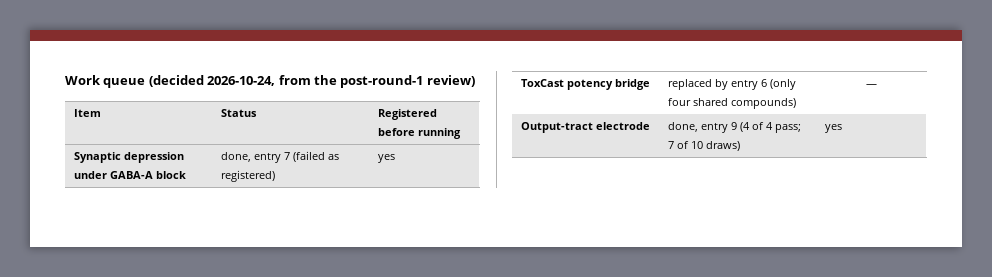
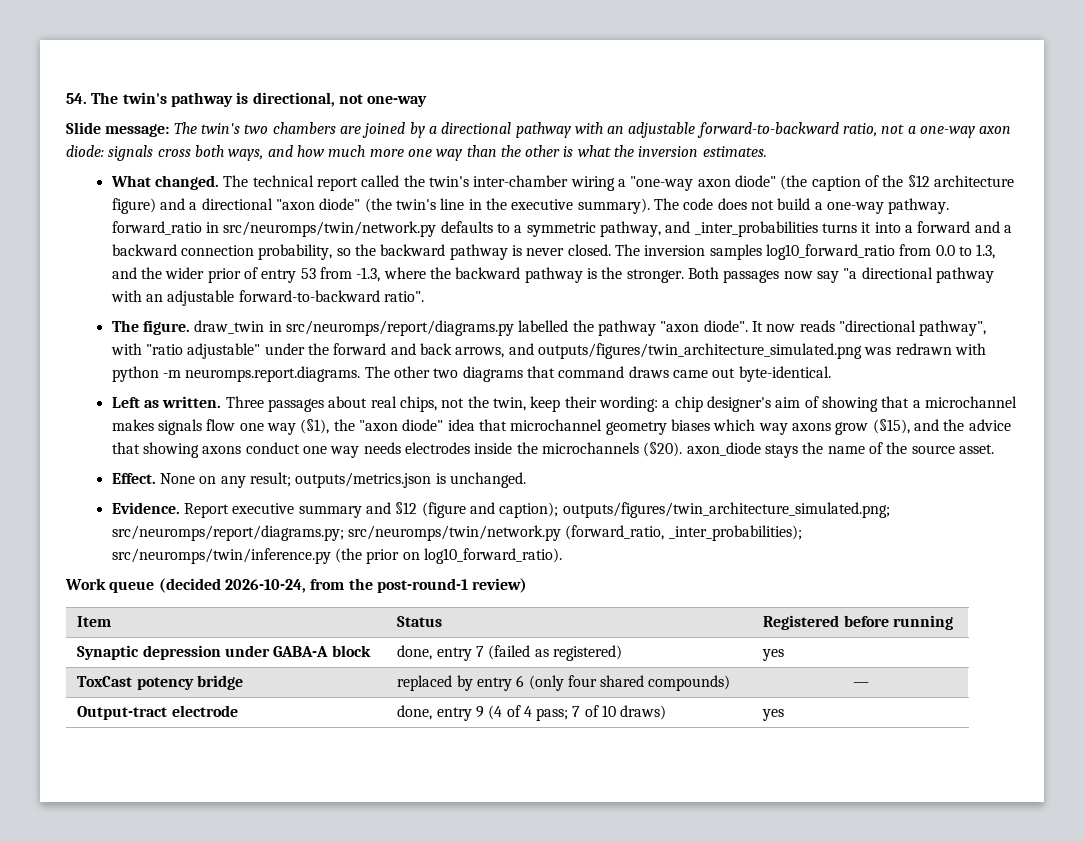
(65, 80) none -> [66,92,428,107] [66,122,1012,138] [66,145,767,161] [110,175,1014,191] [111,198,950,214] [111,221,1012,237] [111,244,996,260] [111,267,994,283] [110,290,425,306] [111,320,987,336] [110,343,986,359] [111,366,831,382] [111,396,1017,412] [111,419,1011,435] [111,442,994,458] [111,472,527,488] [111,502,890,518] [111,525,802,541] [111,548,563,564] 54. The twin's pathway is directional, not one-way // Slide message: The twin's two chambers are joined by a directional pathway with an adjustable forward-to-backward ratio, not a one-way axon diode: signals cross both ways, and how much more one way than the other is what the inversion estimates. // What changed. The technical report called the twin's inter-chamber wiring a "one-way axon diode" (the caption of the §12 architecture figure) and a directional "axon diode" (the twin's line in the executive summary). The code does not build a one-way pathway. forward_ratio in src/neuromps/twin/network.py defaults to a symmetric pathway, and _inter_probabilities turns it into a forward and a backward connection probability, so the backward pathway is never closed. The inversion samples log10_forward_ratio from 0.0 to 1.3, and the wider prior of entry 53 from -1.3, where the backward pathway is the stronger. Both passages now say "a directional pathway with an adjustable forward-to-backward ratio". // The figure. draw_twin in src/neuromps/report/diagrams.py labelled the pathway "axon diode". It now reads "directional pathway", with "ratio adjustable" under the forward and back arrows, and outputs/figures/twin_architecture_simulated.png was redrawn with python -m neuromps.report.diagrams. The other two diagrams that command draws came out byte-identical. // Left as written. Three passages about real chips, not the twin, keep their wording: a chip designer's aim of showing that a microchannel makes signals flow one way (§1), the "axon diode" idea that microchannel geometry biases which way axons grow (§15), and the advice that showing axons conduct one way needs electrodes inside the microchannels (§20). axon_diode stays the name of the source asset. // Effect. None on any result; outputs/metrics.json is unchanged. // Evidence. Report executive summary and §12 (figure and caption); outputs/figures/twin_architecture_simulated.png; src/neuromps/report/diagrams.py; src/neuromps/twin/network.py (forward_ratio, _inter_probabilities); src/neuromps/twin/inference.py (the prior on log10_forward_ratio). //

